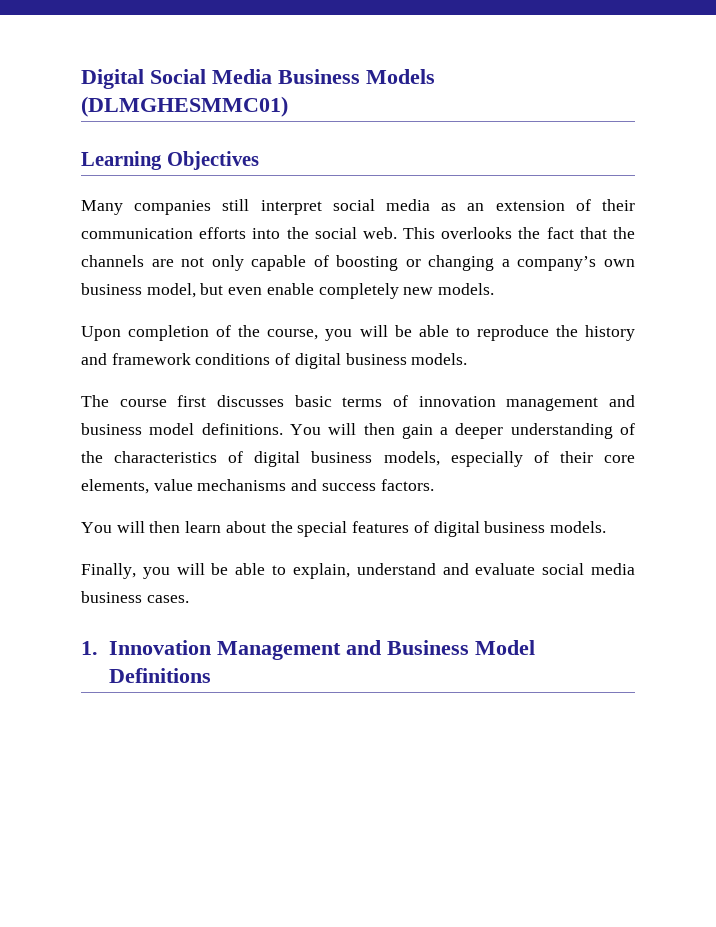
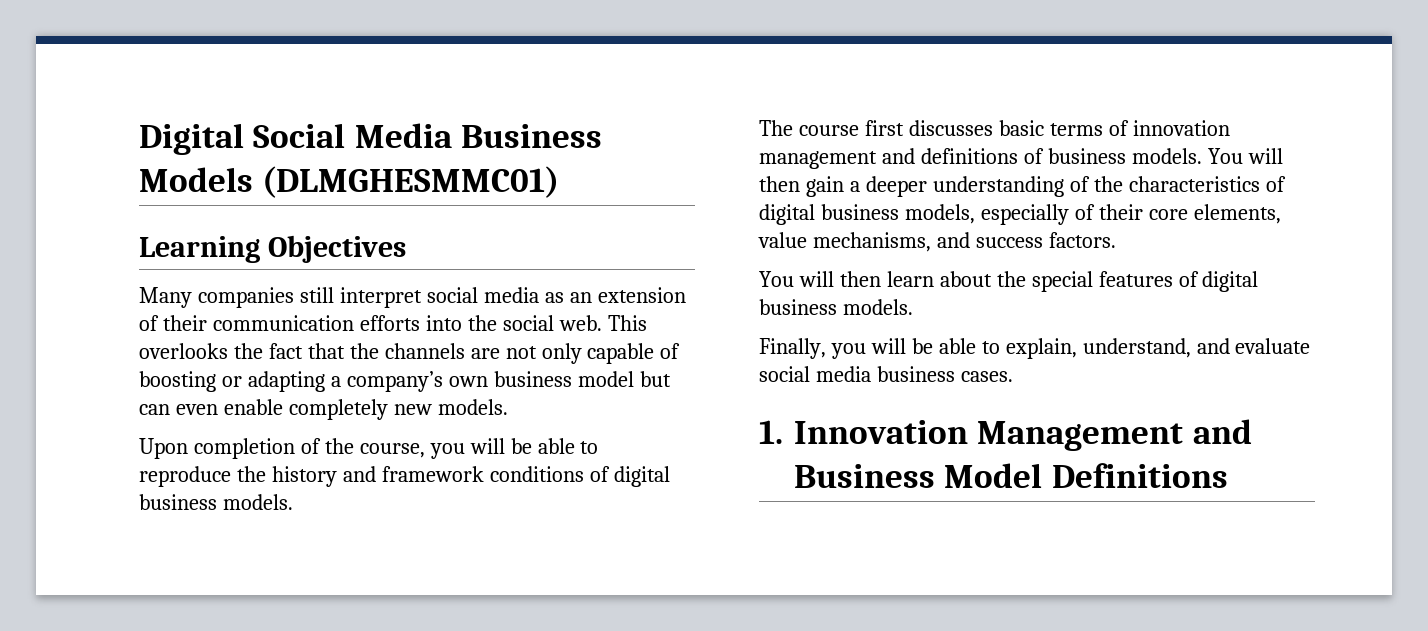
[428,255,495,271] changing -> [247,371,325,392] adapting
[146,283,224,298] model, but -> [577,371,671,387] [139,404,170,415] model but can
[81,423,283,435] business model definitions. -> [920,148,1202,164] definitions of business models.
[197,479,287,491] mechanisms -> [812,232,931,252] mechanisms,
[356,563,436,575] understand -> [1082,338,1191,358] understand,

